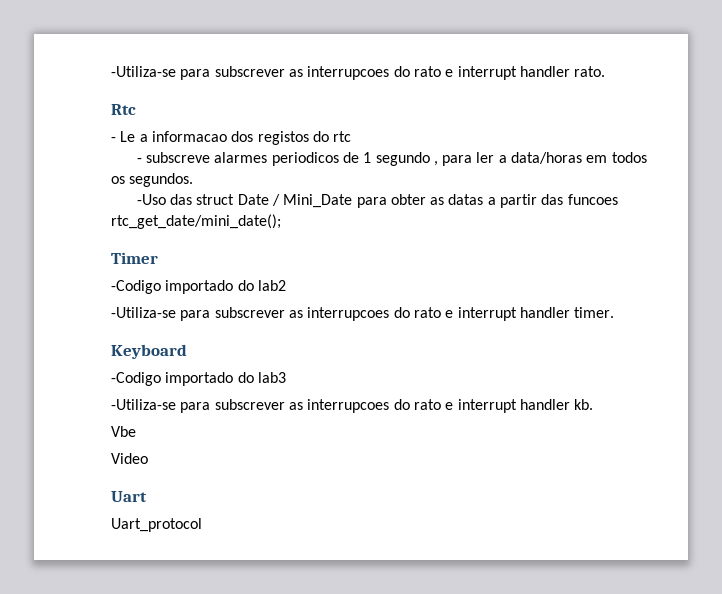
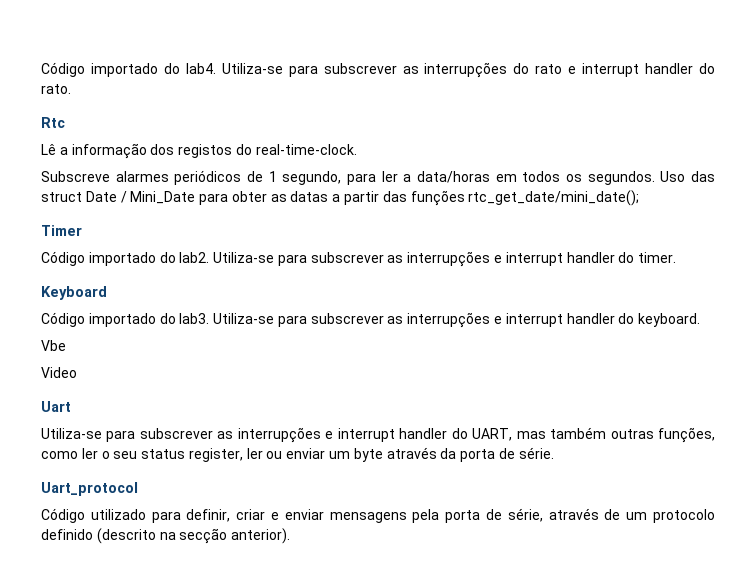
[111,66,570,80] -Utiliza-se para subscrever as interrupcoes do rato e interrupt handler -> [41,62,716,78] Código importado do lab4. Utiliza-se para subscrever as interrupções do rato e interrupt handler do
[111,131,352,145] [136,152,438,166] - Le a informacao dos registos do rtc // - subscreve alarmes periodicos de 1 segundo , -> [41,143,357,159] [41,170,342,185] Lê a informação dos registos do real-time-clock. // Subscreve alarmes periódicos de 1 segundo,
[136,194,166,205] // -Uso -> [660,171,686,182] Uso
[567,194,618,205] funcoes -> [410,190,465,206] funções
[111,280,286,294] [111,307,570,321] -Codigo importado do lab2 // -Utiliza-se para subscrever as interrupcoes do rato e interrupt handler -> [41,251,635,267] Código importado do lab2. Utiliza-se para subscrever as interrupções e interrupt handler do
[111,372,286,386] [111,399,594,413] -Codigo importado do lab3 // -Utiliza-se para subscrever as interrupcoes do rato e interrupt handler kb. -> [41,312,701,328] Código importado do lab3. Utiliza-se para subscrever as interrupções e interrupt handler do keyboard.
[111,518,202,532] Uart_protocol -> [41,427,715,443] [41,447,554,462] [41,482,138,496] [41,508,715,523] [41,528,291,544] Utiliza-se para subscrever as interrupções e interrupt handler do UART, mas também outras funções, como ler o seu status register, ler ou enviar um byte através da porta de série. // Uart_protocol // Código utilizado para definir, criar e enviar mensagens pela porta de série, através de um protocolo definido (descrito na secção anterior).

